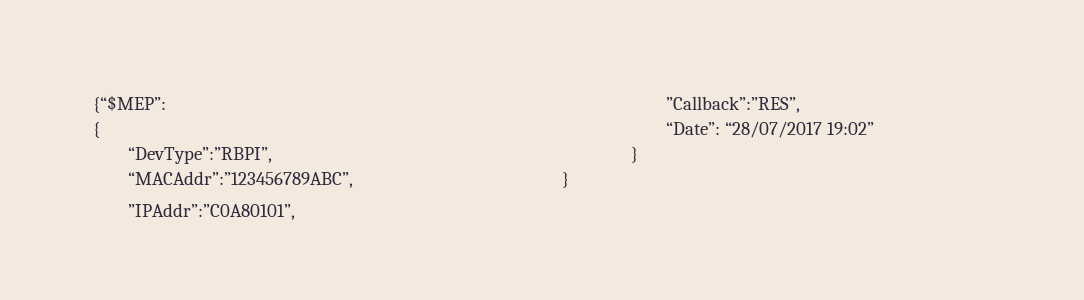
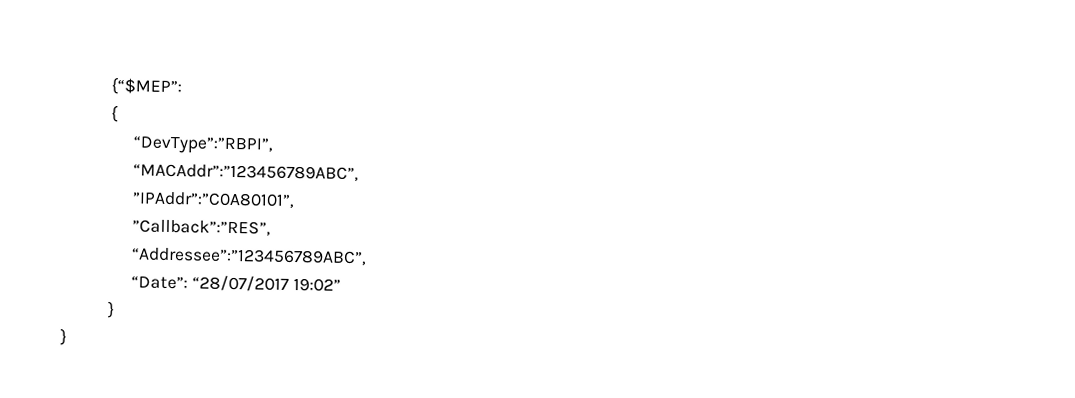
(800, 104) none -> [131,247,368,266] // “Addressee”:”123456789ABC”,

